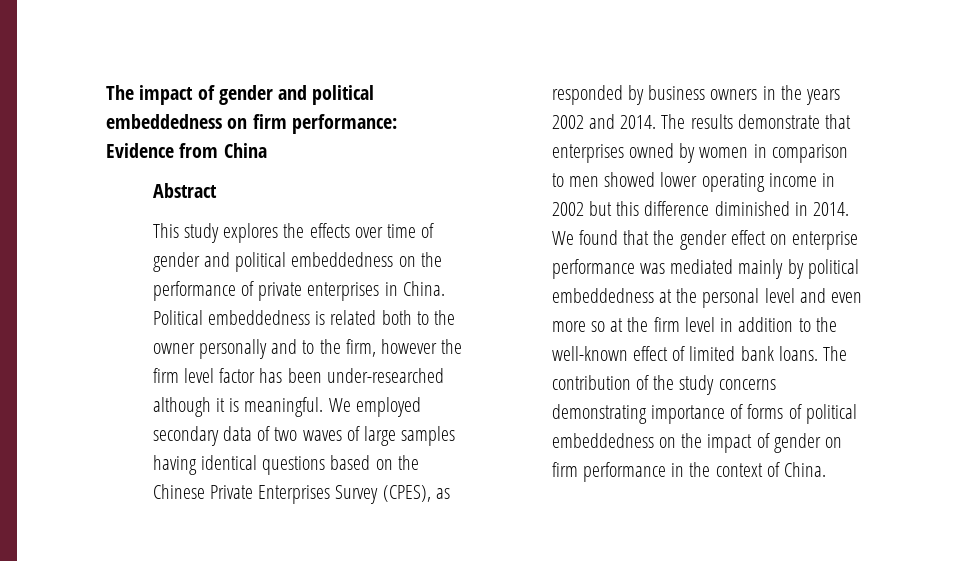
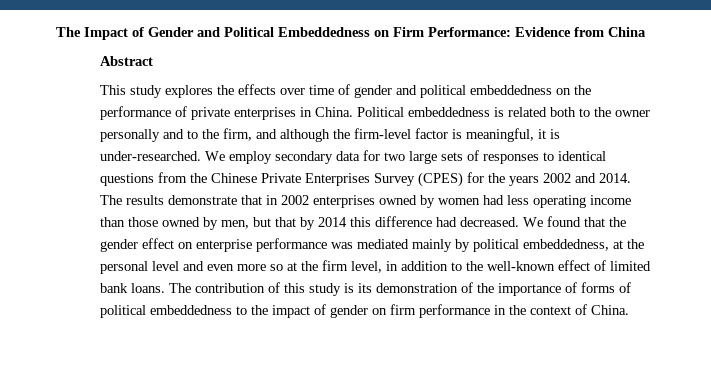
[106,85,375,105] [106,114,397,134] The impact of gender and political embeddedness on firm performance: -> [56,27,511,40] The Impact of Gender and Political Embeddedness on Firm Performance:
[381,339,463,354] [152,368,444,383] [152,397,421,417] [152,426,456,446] [152,455,393,475] however the firm level factor has been under-researched although it is meaningful. We employed secondary data of two waves of large samples having identical questions based on -> [256,128,561,142] [100,150,607,164] [100,172,188,186] and although the firm-level factor is meaningful, it is under-researched. We employ secondary data for two large sets of responses to identical questions from
[382,485,450,502] [551,85,776,105] (CPES), as responded by business owners in -> [418,172,485,187] (CPES) for
(852, 121) none -> [266,195,310,205] in 2002
[753,144,848,163] [551,172,836,192] [551,201,850,216] in comparison to men showed lower operating income in 2002 but this difference diminished in 2014. -> [483,195,632,208] [100,216,520,230] had less operating income than those owned by men, but that by 2014 this difference had decreased.
[551,288,654,303] embeddedness -> [523,239,610,251] embeddedness,
[684,317,715,332] level -> [351,261,383,273] level,
[653,375,776,395] [551,404,647,424] the study concerns demonstrating -> [284,282,495,296] this study is its demonstration of the
[658,437,676,448] on -> [236,306,248,315] to

